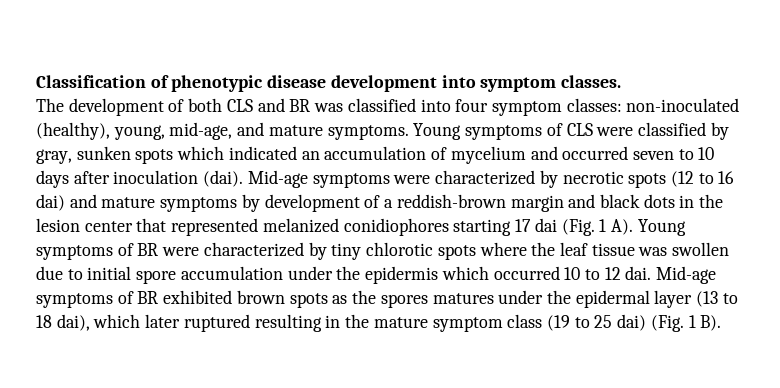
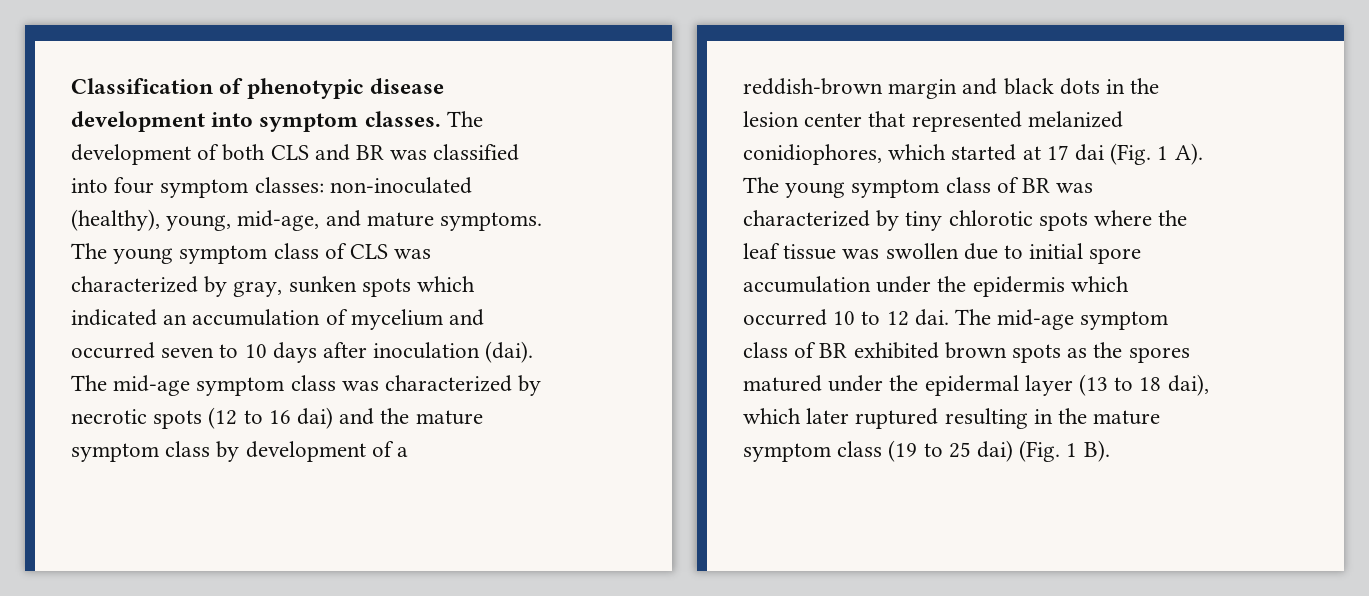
(622, 81) // -> (441, 119) none
[413,122,706,140] Young symptoms of CLS were classified -> [71,243,432,264] [71,276,198,293] The young symptom class of CLS was characterized
[247,170,431,188] Mid-age symptoms were -> [71,375,379,396] The mid-age symptom class was
[101,197,238,212] mature symptoms -> [380,408,483,425] [71,441,211,462] the mature symptom class
[343,218,512,236] conidiophores starting -> [743,144,1041,165] conidiophores, which started at
[637,219,686,236] [36,243,200,260] Young symptoms of BR were -> [743,177,1094,198] The young symptom class of BR was
[656,266,717,284] [36,293,113,308] Mid-age symptoms -> [955,309,1169,330] [743,342,788,358] The mid-age symptom class
[432,293,494,304] matures -> [743,375,822,392] matured

